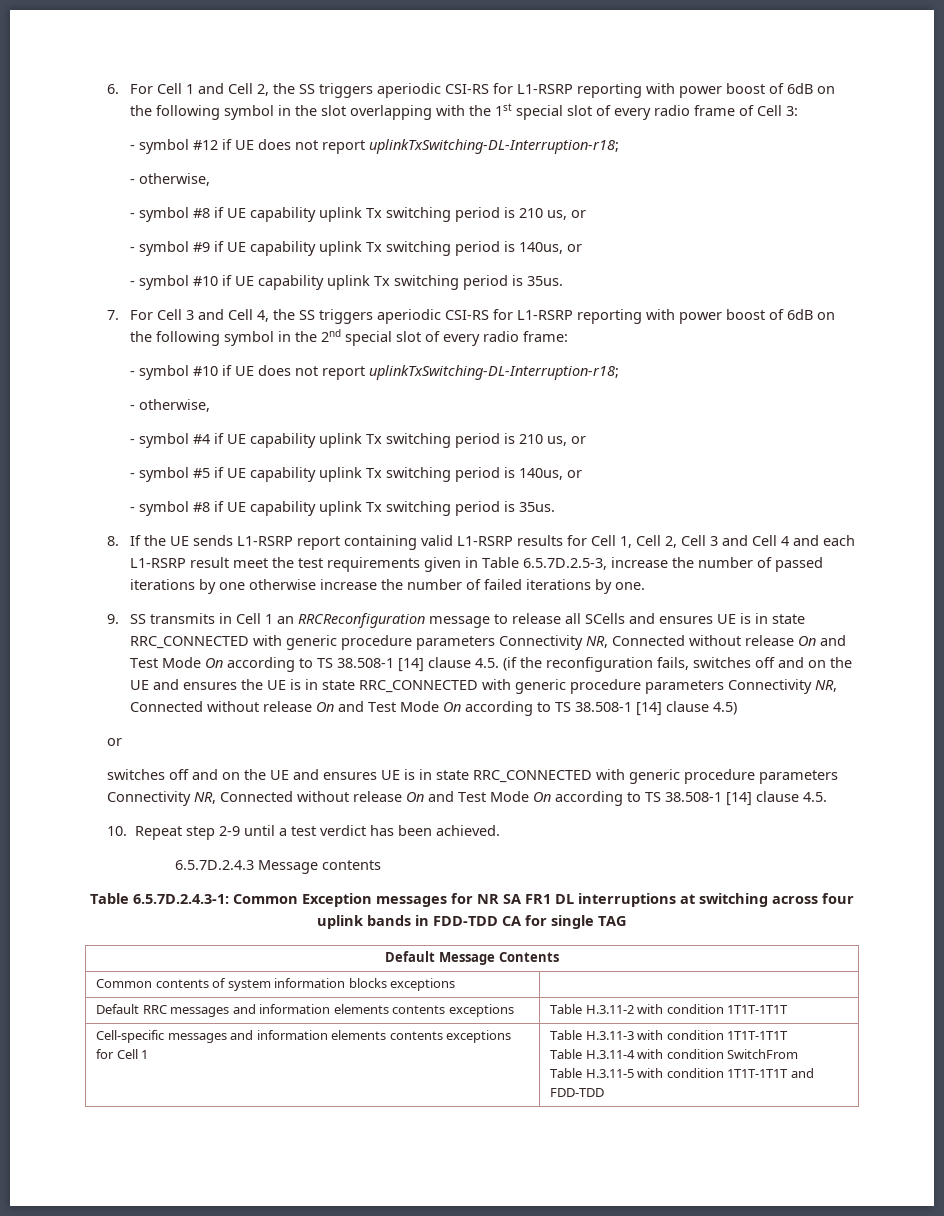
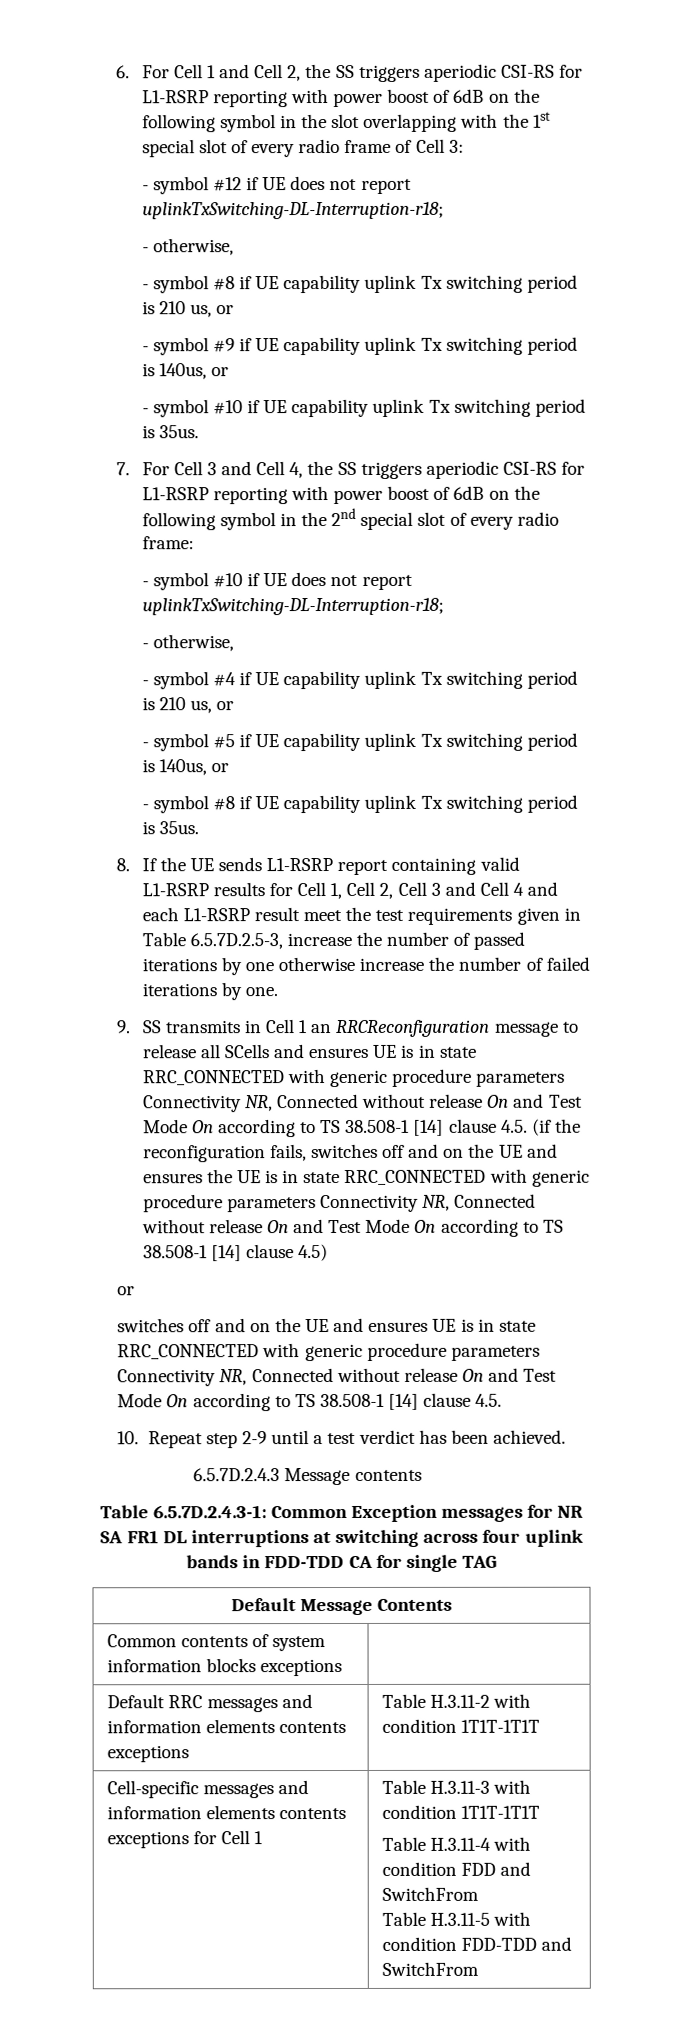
(724, 1054) none -> [460,1861,531,1876] FDD and
[727,1068,814,1078] [550,1088,605,1097] 1T1T-1T1T and FDD-TDD -> [460,1936,572,1951] [381,1961,479,1976] FDD-TDD and SwitchFrom

